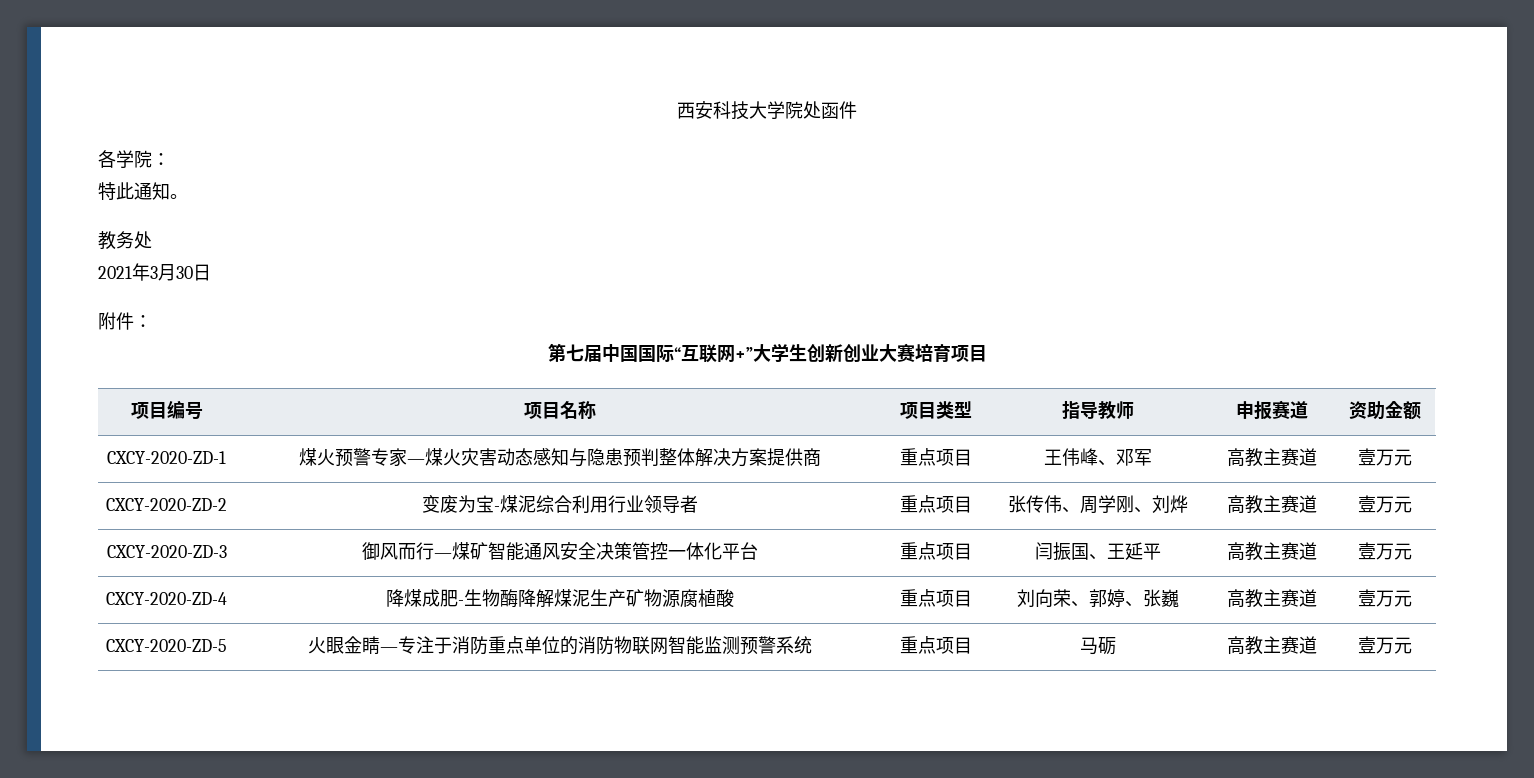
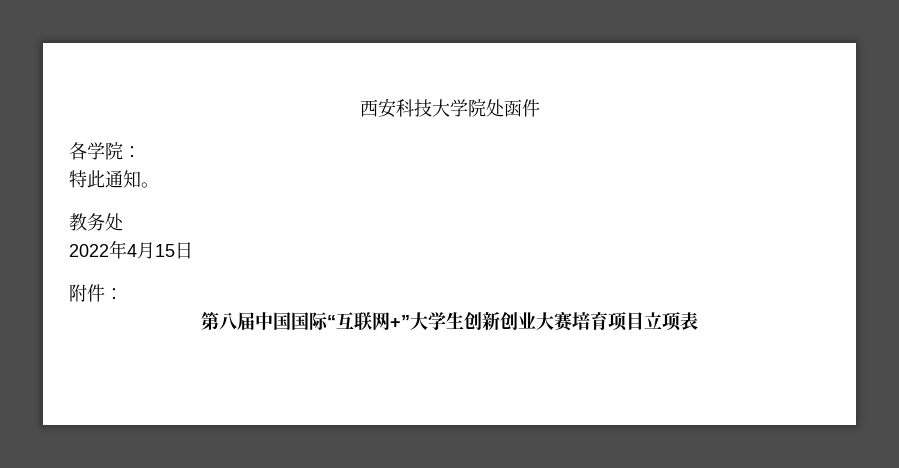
[98,263,193,281] 2021年3月30 -> [69,240,175,259] 2022年4月15
[565,344,584,362] 七 -> [219,312,237,330] 八
[130,400,203,419] [523,401,596,420] [899,401,972,419] [1062,400,1134,419] [1235,400,1308,420] [1348,401,1421,420] [107,451,226,464] [298,448,821,467] [899,448,972,466] [1044,448,1152,466] [1226,448,1317,467] [1357,448,1412,466] [106,498,227,511] [421,495,698,514] [899,495,972,513] [1008,495,1188,514] [1226,495,1317,514] [1357,495,1412,513] [106,545,227,558] [361,542,758,561] [899,542,972,560] [1035,542,1161,561] [1226,542,1317,561] [1357,542,1412,560] [106,592,227,605] [385,588,734,608] [899,589,972,607] [1017,589,1179,607] [1226,589,1317,608] [1357,589,1412,607] [106,639,227,652] [307,636,812,655] [899,636,972,654] [1080,637,1116,655] [1226,636,1317,655] [1357,636,1412,654] // 项目编号 | 项目名称 | 项目类型 | 指导教师 | 申报赛道 | 资助金额 // CXCY-2020-ZD-1 | 煤火预警专家—煤火灾害动态感知与隐患预判整体解决方案提供商 | 重点项目 | 王伟峰、邓军 | 高教主赛道 | 壹万元 // CXCY-2020-ZD-2 | 变废为宝-煤泥综合利用行业领导者 | 重点项目 | 张传伟、周学刚、刘烨 | 高教主赛道 | 壹万元 // CXCY-2020-ZD-3 | 御风而行—煤矿智能通风安全决策管控一体化平台 | 重点项目 | 闫振国、王延平 | 高教主赛道 | 壹万元 // CXCY-2020-ZD-4 | 降煤成肥-生物酶降解煤泥生产矿物源腐植酸 | 重点项目 | 刘向荣、郭婷、张巍 | 高教主赛道 | 壹万元 // CXCY-2020-ZD-5 | 火眼金睛—专注于消防重点单位的消防物联网智能监测预警系统 | 重点项目 | 马砺 | 高教主赛道 | 壹万元 -> [644,312,698,331] 立项表

